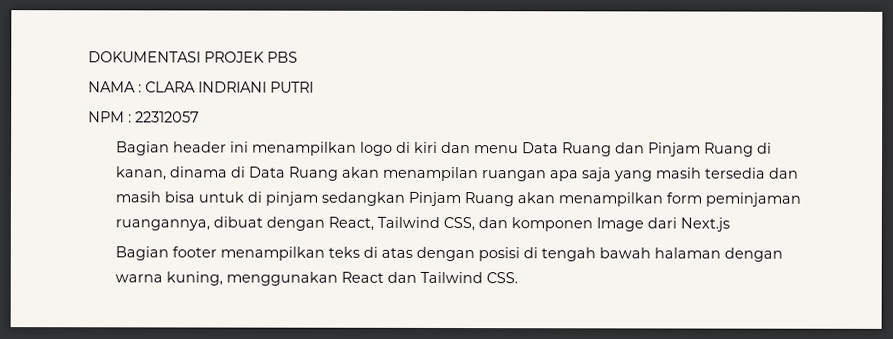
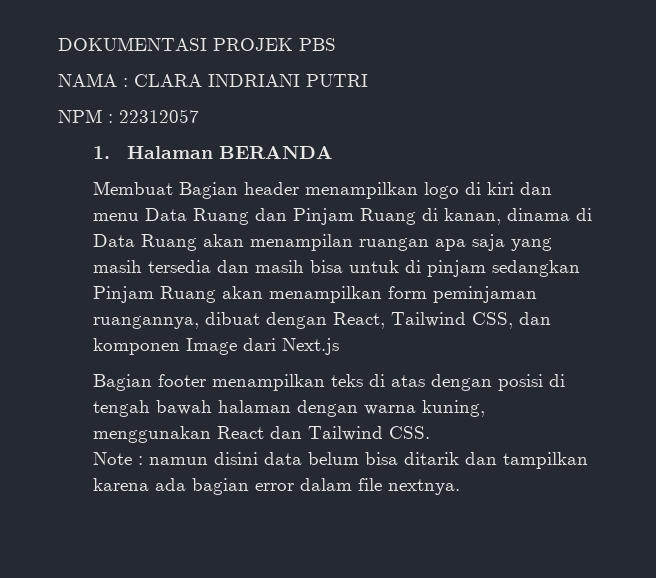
(200, 117) none -> [92,146,334,159] [92,181,173,195] 1. Halaman BERANDA // Membuat
[230,141,250,153] ini -> (299, 188) none
(519, 278) none -> [92,452,588,469] [92,478,460,495] // Note : namun disini data belum bisa ditarik dan tampilkan karena ada bagian error dalam file nextnya.

